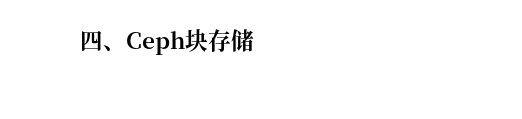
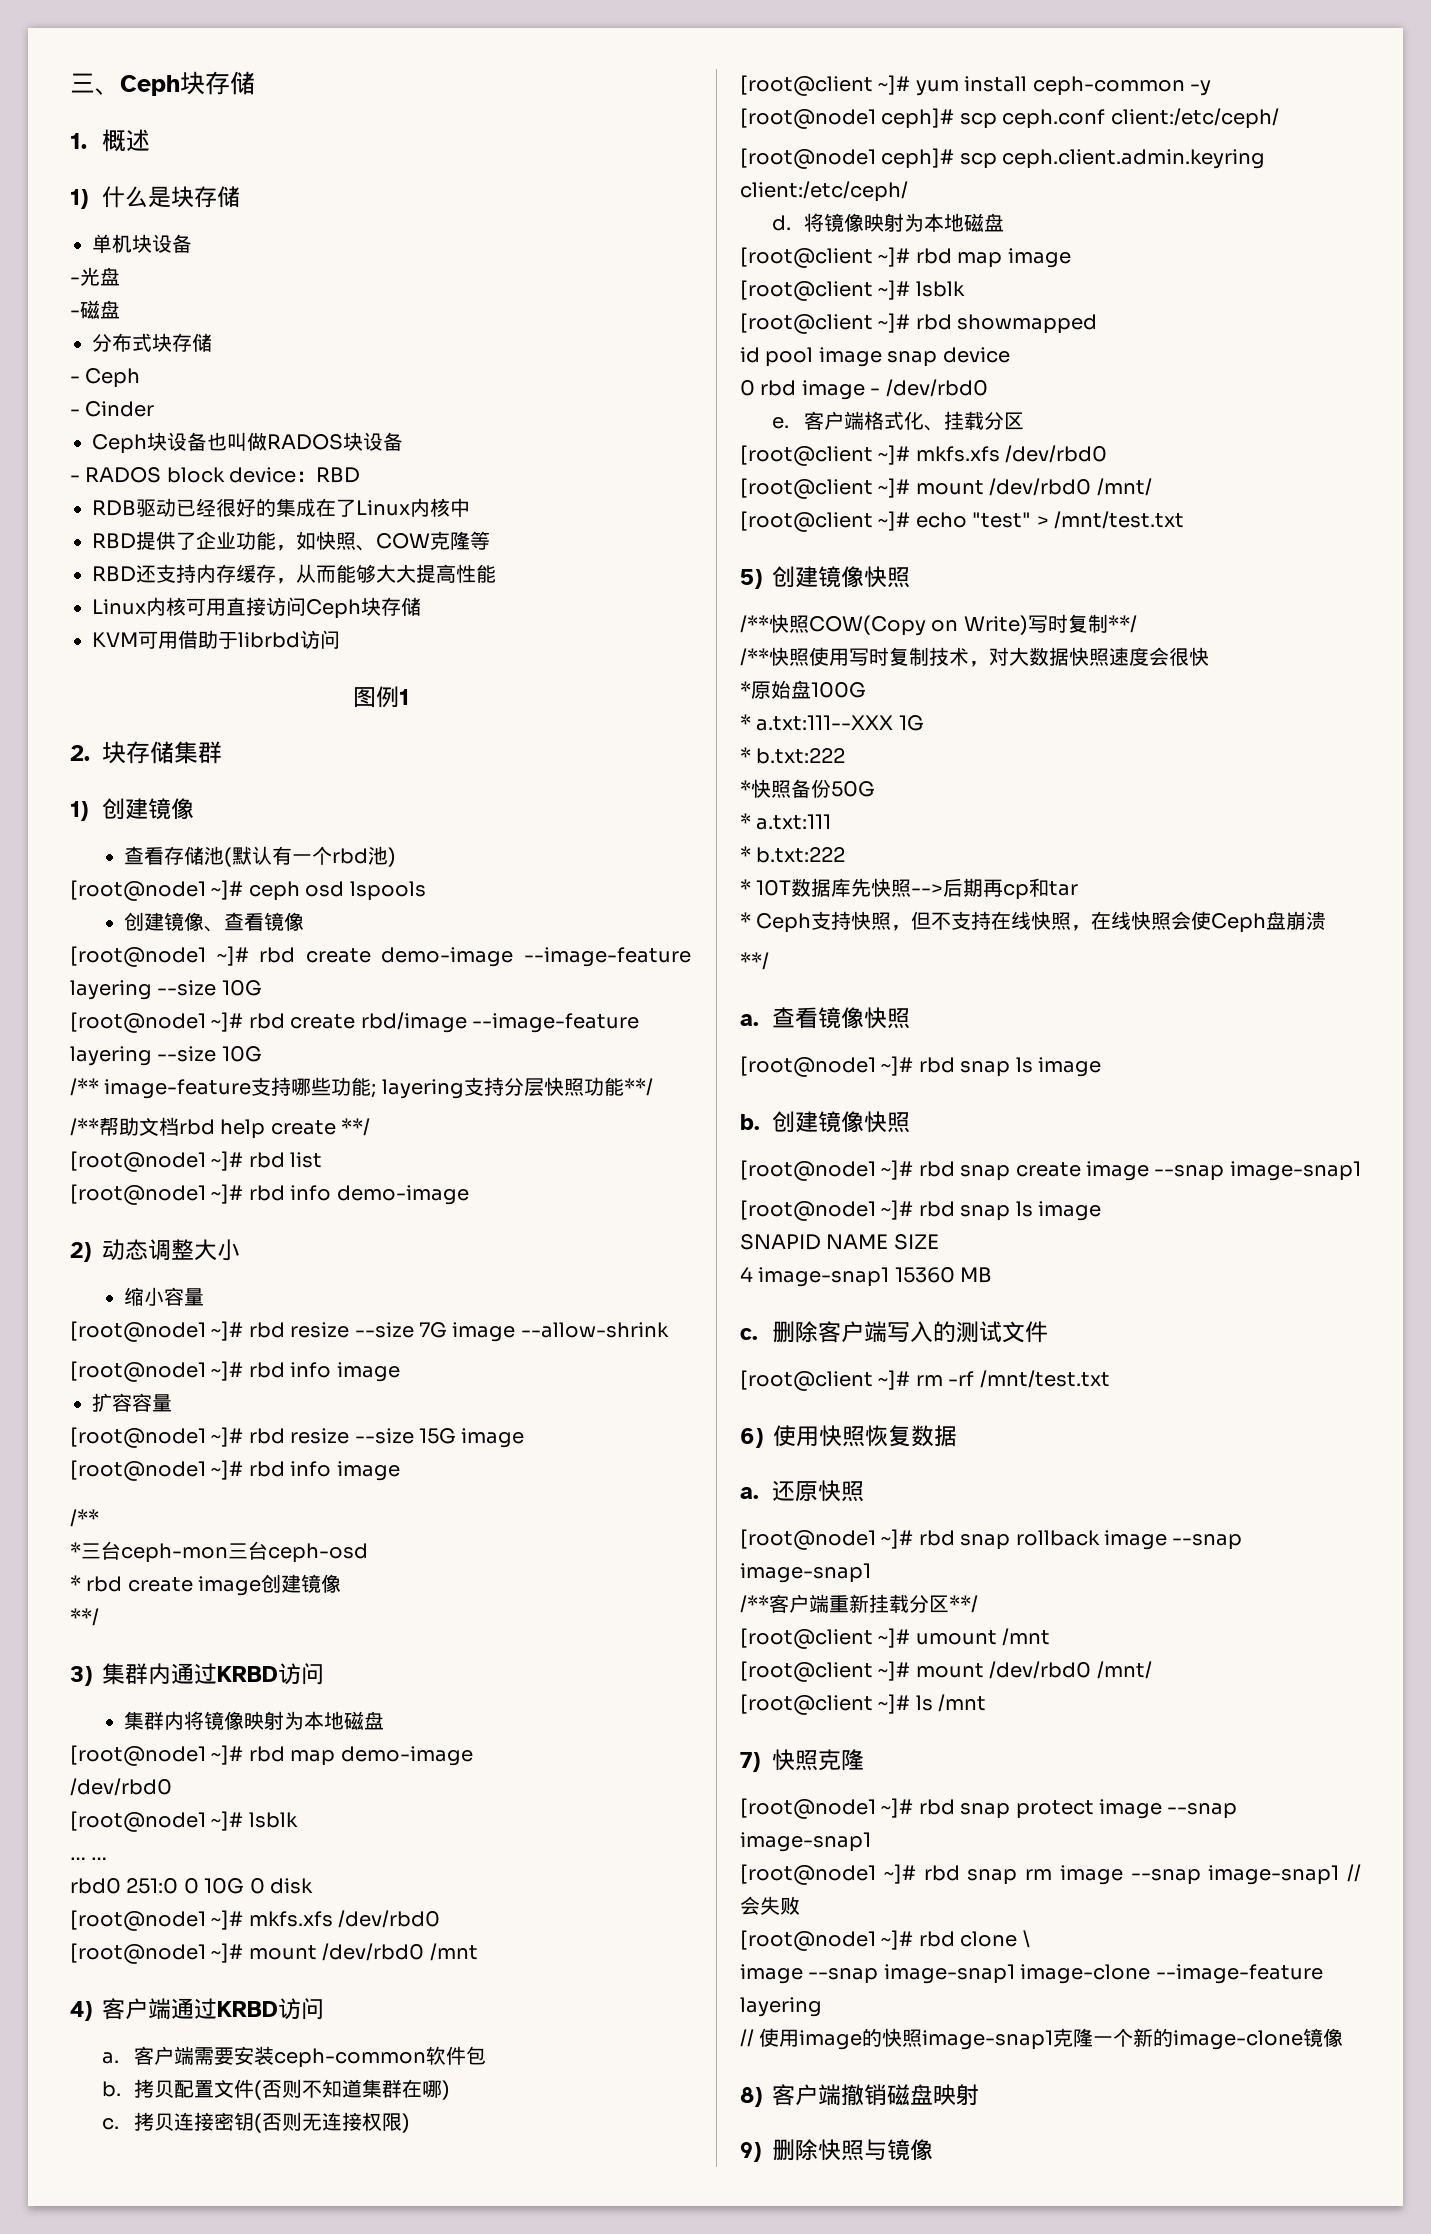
[80,30,103,51] 四 -> [70,73,95,93] 三
(254, 40) none -> [70,129,150,152] [70,186,240,209] [92,234,192,253] [70,267,120,286] [70,300,120,319] [92,333,212,352] [70,368,141,388] [70,401,155,417] [92,432,403,454] [70,467,361,483] [92,498,470,517] [92,531,490,551] [92,564,496,584] [92,597,421,619] [92,630,340,649] [352,686,409,708] [70,741,222,764] [70,798,194,821] [123,846,396,867] [70,880,426,901] [123,912,304,932] [70,946,691,967] [70,980,262,1000] [70,1012,639,1033] [70,1046,262,1066] [70,1077,653,1099] [70,1117,371,1139] [70,1151,323,1172] [70,1184,469,1205] [70,1239,240,1262] [123,1287,204,1306] [70,1321,669,1342] [70,1361,400,1382] [92,1393,172,1412] [70,1427,525,1448] [70,1460,400,1481] [70,1509,99,1527] [70,1541,368,1563] [70,1574,342,1596] [70,1608,99,1626] [70,1663,324,1686] [123,1711,384,1730] [70,1745,473,1766] [70,1778,172,1796] [70,1811,298,1832] [70,1857,108,1860] [70,1878,313,1894] [70,1910,441,1931] [70,1943,478,1964] [70,1998,324,2021] [101,2046,486,2068] [101,2079,450,2100] [101,2112,410,2133] [740,75,1211,96] [740,108,1279,129] [740,148,1266,169] [740,181,908,202] [771,213,1004,232] [740,247,1071,268] [740,280,965,301] [740,313,1098,334] [740,347,1010,367] [740,379,988,400] [771,411,1024,431] [740,445,1108,466] [740,478,1152,499] [740,511,1184,532] [740,566,910,589] [740,614,1137,636] [740,647,1209,667] [740,680,866,699] [740,714,924,731] [740,747,846,764] [740,779,875,798] [740,813,832,830] [740,846,846,863] [740,878,1079,900] [740,911,1327,933] [740,952,769,970] [740,1007,910,1029] [740,1056,1101,1077] [740,1111,910,1133] [740,1160,1361,1181] [740,1200,1101,1221] [740,1234,939,1250] [740,1267,993,1287] [740,1321,1048,1343] [740,1370,1110,1391] [740,1425,957,1448] [740,1480,864,1502] [740,1529,1243,1550] [740,1563,871,1583] [740,1594,978,1613] [740,1628,1051,1649] [740,1661,1152,1682] [740,1694,987,1715] [740,1749,864,1772] [740,1798,1238,1819] [740,1832,871,1852] [740,1864,1361,1885] [740,1896,800,1915] [740,1930,1030,1951] [740,1964,1323,1984] [740,1997,822,2017] [740,2028,1344,2050] [740,2084,979,2107] [740,2139,933,2162] // 1.概述 // 1)什么是块存储 // 单机块设备 // -光盘 // -磁盘 // 分布式块存储 // - Ceph // - Cinder // Ceph块设备也叫做RADOS块设备 // - RADOS block device：RBD // RDB驱动已经很好的集成在了Linux内核中 // RBD提供了企业功能，如快照、COW克隆等 // RBD还支持内存缓存，从而能够大大提高性能 // Linux内核可用直接访问Ceph块存储 // KVM可用借助于librbd访问 // 图例1 // 2.块存储集群 // 1)创建镜像 // 查看存储池(默认有一个rbd池) // [root@node1 ~]# ceph osd lspools // 创建镜像、查看镜像 // [root@node1 ~]# rbd create demo-image --image-feature layering --size 10G // [root@node1 ~]# rbd create rbd/image --image-feature layering --size 10G // /** image-feature支持哪些功能; layering支持分层快照功能**/ // /**帮助文档rbd help create **/ // [root@node1 ~]# rbd list // [root@node1 ~]# rbd info demo-image // 2)动态调整大小 // 缩小容量 // [root@node1 ~]# rbd resize --size 7G image --allow-shrink // [root@node1 ~]# rbd info image // 扩容容量 // [root@node1 ~]# rbd resize --size 15G image // [root@node1 ~]# rbd info image // /** // *三台ceph-mon三台ceph-osd // * rbd create image创建镜像 // **/ // 3)集群内通过KRBD访问 // 集群内将镜像映射为本地磁盘 // [root@node1 ~]# rbd map demo-image // /dev/rbd0 // [root@node1 ~]# lsblk // … … // rbd0 251:0 0 10G 0 disk // [root@node1 ~]# mkfs.xfs /dev/rbd0 // [root@node1 ~]# mount /dev/rbd0 /mnt // 4)客户端通过KRBD访问 // a.客户端需要安装ceph-common软件包 // b.拷贝配置文件(否则不知道集群在哪) // c.拷贝连接密钥(否则无连接权限) // [root@client ~]# yum install ceph-common -y // [root@node1 ceph]# scp ceph.conf client:/etc/ceph/ // [root@node1 ceph]# scp ceph.client.admin.keyring client:/etc/ceph/ // d.将镜像映射为本地磁盘 // [root@client ~]# rbd map image // [root@client ~]# lsblk // [root@client ~]# rbd showmapped // id pool image snap device // 0 rbd image - /dev/rbd0 // e.客户端格式化、挂载分区 // [root@client ~]# mkfs.xfs /dev/rbd0 // [root@client ~]# mount /dev/rbd0 /mnt/ // [root@client ~]# echo "test" > /mnt/test.txt // 5)创建镜像快照 // /**快照COW(Copy on Write)写时复制**/ // /**快照使用写时复制技术，对大数据快照速度会很快 // *原始盘100G // * a.txt:111--XXX 1G // * b.txt:222 // *快照备份50G // * a.txt:111 // * b.txt:222 // * 10T数据库先快照-->后期再cp和tar // * Ceph支持快照，但不支持在线快照，在线快照会使Ceph盘崩溃 // **/ // a.查看镜像快照 // [root@node1 ~]# rbd snap ls image // b.创建镜像快照 // [root@node1 ~]# rbd snap create image --snap image-snap1 // [root@node1 ~]# rbd snap ls image // SNAPID NAME SIZE // 4 image-snap1 15360 MB // c.删除客户端写入的测试文件 // [root@client ~]# rm -rf /mnt/test.txt // 6)使用快照恢复数据 // a.还原快照 // [root@node1 ~]# rbd snap rollback image --snap image-snap1 // /**客户端重新挂载分区**/ // [root@client ~]# umount /mnt // [root@client ~]# mount /dev/rbd0 /mnt/ // [root@client ~]# ls /mnt // 7)快照克隆 // [root@node1 ~]# rbd snap protect image --snap image-snap1 // [root@node1 ~]# rbd snap rm image --snap image-snap1 // 会失败 // [root@node1 ~]# rbd clone \ // image --snap image-snap1 image-clone --image-feature layering // // 使用image的快照image-snap1克隆一个新的image-clone镜像 // 8)客户端撤销磁盘映射 // 9)删除快照与镜像

